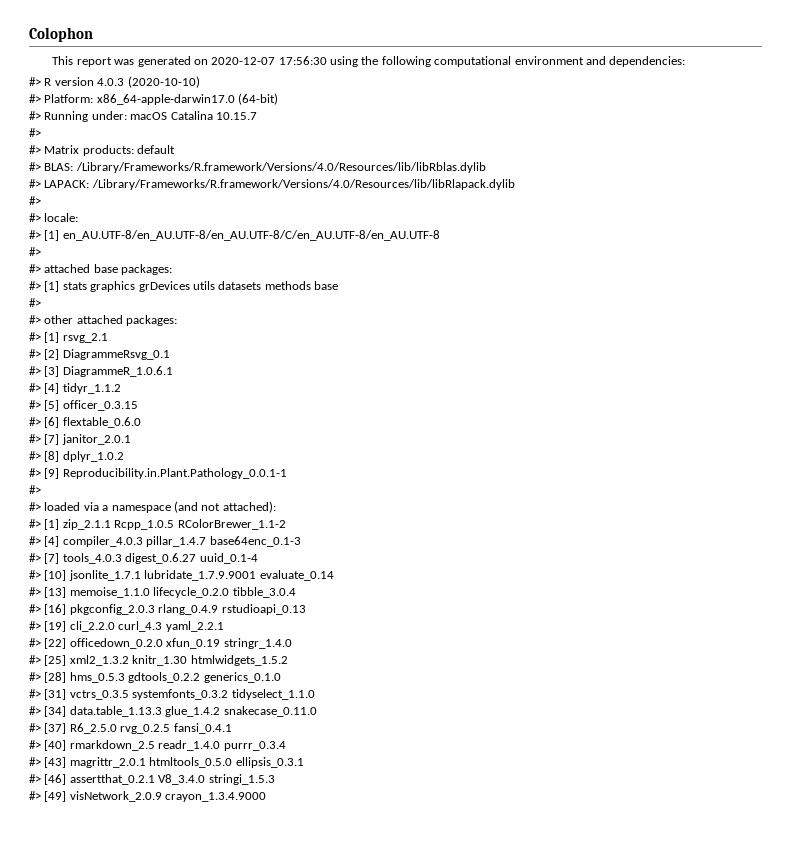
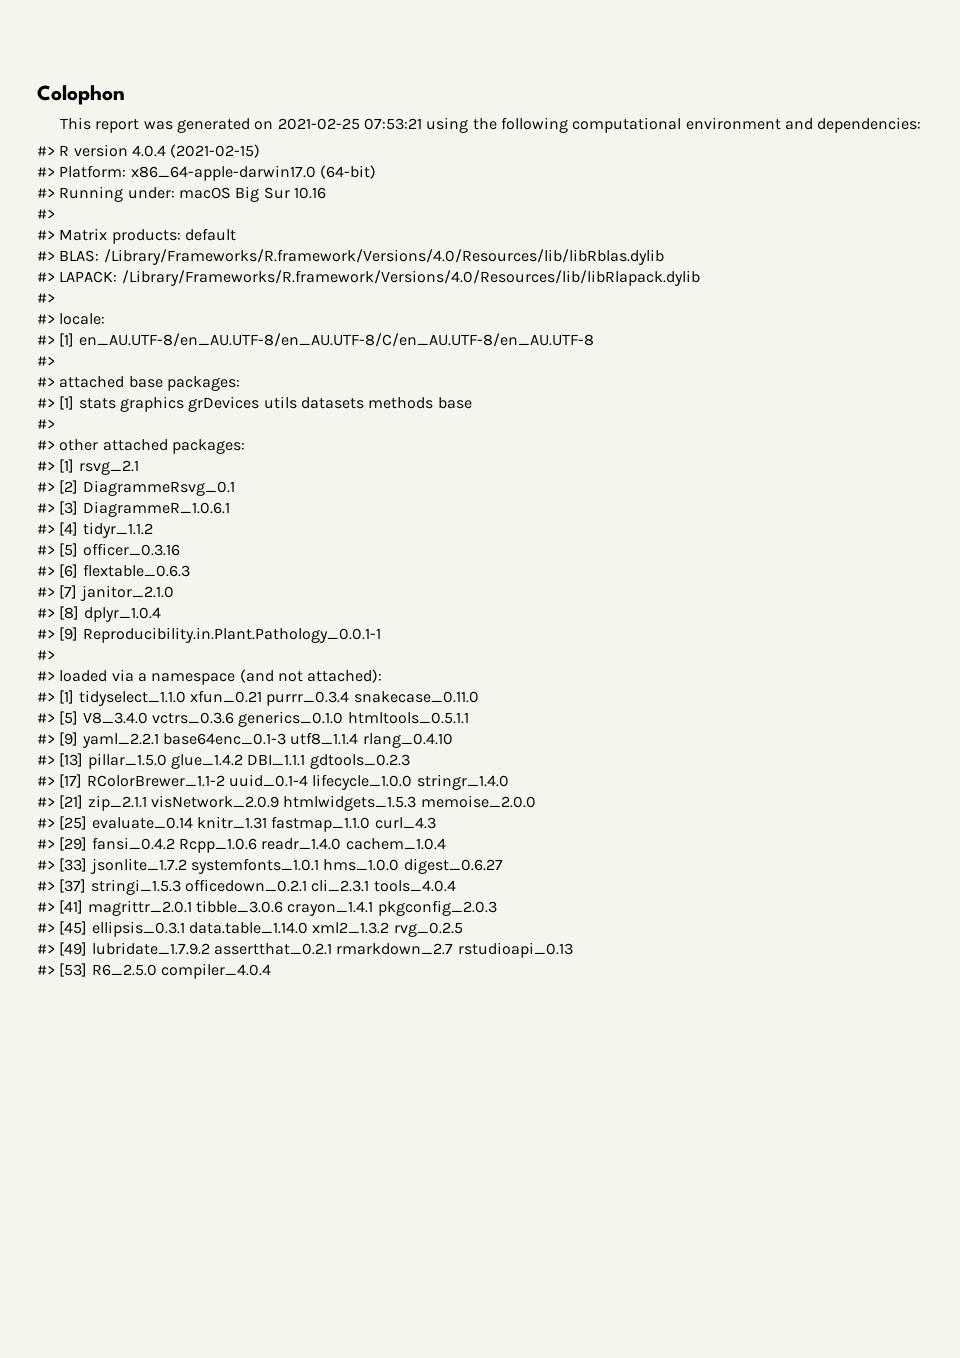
[211,56,327,65] 2020-12-07 17:56:30 -> [277,118,423,130] 2021-02-25 07:53:21
[97,76,200,88] 4.0.3 (2020-10-10) -> [131,144,261,158] 4.0.4 (2021-02-15)
[170,111,257,120] Catalina 10.15.7 -> [235,186,326,202] Big Sur 10.16
[62,400,138,411] officer_0.3.15 -> [82,543,180,556] officer_0.3.16
[62,417,141,428] [29,434,131,445] flextable_0.6.0 // #> [7] janitor_2.0.1 -> [82,564,190,577] [37,585,174,601] flextable_0.6.3 // #> [7] janitor_2.1.0
[62,451,124,462] dplyr_1.0.2 -> [83,607,161,622] dplyr_1.0.4
[62,519,286,530] [29,536,301,547] [29,553,258,564] [29,570,334,581] [29,587,296,598] [29,604,306,615] [29,621,224,632] [29,638,292,649] [29,655,288,666] [29,672,281,683] [29,689,315,700] [29,706,317,717] [29,723,232,734] [29,740,286,751] [29,757,304,768] [29,774,275,785] [29,791,267,802] zip_2.1.1 Rcpp_1.0.5 RColorBrewer_1.1-2 // #> [4] compiler_4.0.3 pillar_1.4.7 base64enc_0.1-3 // #> [7] tools_4.0.3 digest_0.6.27 uuid_0.1-4 // #> [10] jsonlite_1.7.1 lubridate_1.7.9.9001 evaluate_0.14 // #> [13] memoise_1.1.0 lifecycle_0.2.0 tibble_3.0.4 // #> [16] pkgconfig_2.0.3 rlang_0.4.9 rstudioapi_0.13 // #> [19] cli_2.2.0 curl_4.3 yaml_2.2.1 // #> [22] officedown_0.2.0 xfun_0.19 stringr_1.4.0 // #> [25] xml2_1.3.2 knitr_1.30 htmlwidgets_1.5.2 // #> [28] hms_0.5.3 gdtools_0.2.2 generics_0.1.0 // #> [31] vctrs_0.3.5 systemfonts_0.3.2 tidyselect_1.1.0 // #> [34] data.table_1.13.3 glue_1.4.2 snakecase_0.11.0 // #> [37] R6_2.5.0 rvg_0.2.5 fansi_0.4.1 // #> [40] rmarkdown_2.5 readr_1.4.0 purrr_0.3.4 // #> [43] magrittr_2.0.1 htmltools_0.5.0 ellipsis_0.3.1 // #> [46] assertthat_0.2.1 V8_3.4.0 stringi_1.5.3 // #> [49] visNetwork_2.0.9 crayon_1.3.4.9000 -> [78,690,479,706] [37,711,469,727] [37,732,453,748] [37,753,410,769] [37,774,509,790] [37,795,536,811] [37,816,436,832] [37,837,446,853] [37,858,503,874] [37,879,456,895] [37,900,497,916] [37,921,463,937] [37,942,573,958] [37,963,271,979] tidyselect_1.1.0 xfun_0.21 purrr_0.3.4 snakecase_0.11.0 // #> [5] V8_3.4.0 vctrs_0.3.6 generics_0.1.0 htmltools_0.5.1.1 // #> [9] yaml_2.2.1 base64enc_0.1-3 utf8_1.1.4 rlang_0.4.10 // #> [13] pillar_1.5.0 glue_1.4.2 DBI_1.1.1 gdtools_0.2.3 // #> [17] RColorBrewer_1.1-2 uuid_0.1-4 lifecycle_1.0.0 stringr_1.4.0 // #> [21] zip_2.1.1 visNetwork_2.0.9 htmlwidgets_1.5.3 memoise_2.0.0 // #> [25] evaluate_0.14 knitr_1.31 fastmap_1.1.0 curl_4.3 // #> [29] fansi_0.4.2 Rcpp_1.0.6 readr_1.4.0 cachem_1.0.4 // #> [33] jsonlite_1.7.2 systemfonts_1.0.1 hms_1.0.0 digest_0.6.27 // #> [37] stringi_1.5.3 officedown_0.2.1 cli_2.3.1 tools_4.0.4 // #> [41] magrittr_2.0.1 tibble_3.0.6 crayon_1.4.1 pkgconfig_2.0.3 // #> [45] ellipsis_0.3.1 data.table_1.14.0 xml2_1.3.2 rvg_0.2.5 // #> [49] lubridate_1.7.9.2 assertthat_0.2.1 rmarkdown_2.7 rstudioapi_0.13 // #> [53] R6_2.5.0 compiler_4.0.4

